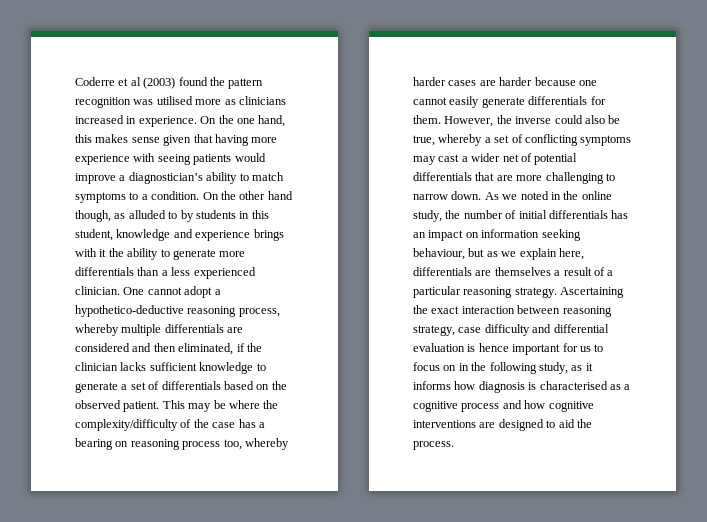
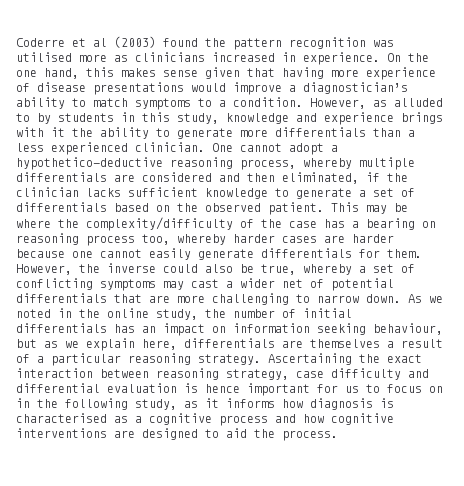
[133,153,232,165] with seeing patients -> [16,82,184,95] of disease presentations
[202,191,293,200] [75,210,111,222] On the other hand though, -> [310,98,366,109] However,
[75,229,113,241] student, -> [177,113,219,124] study,

